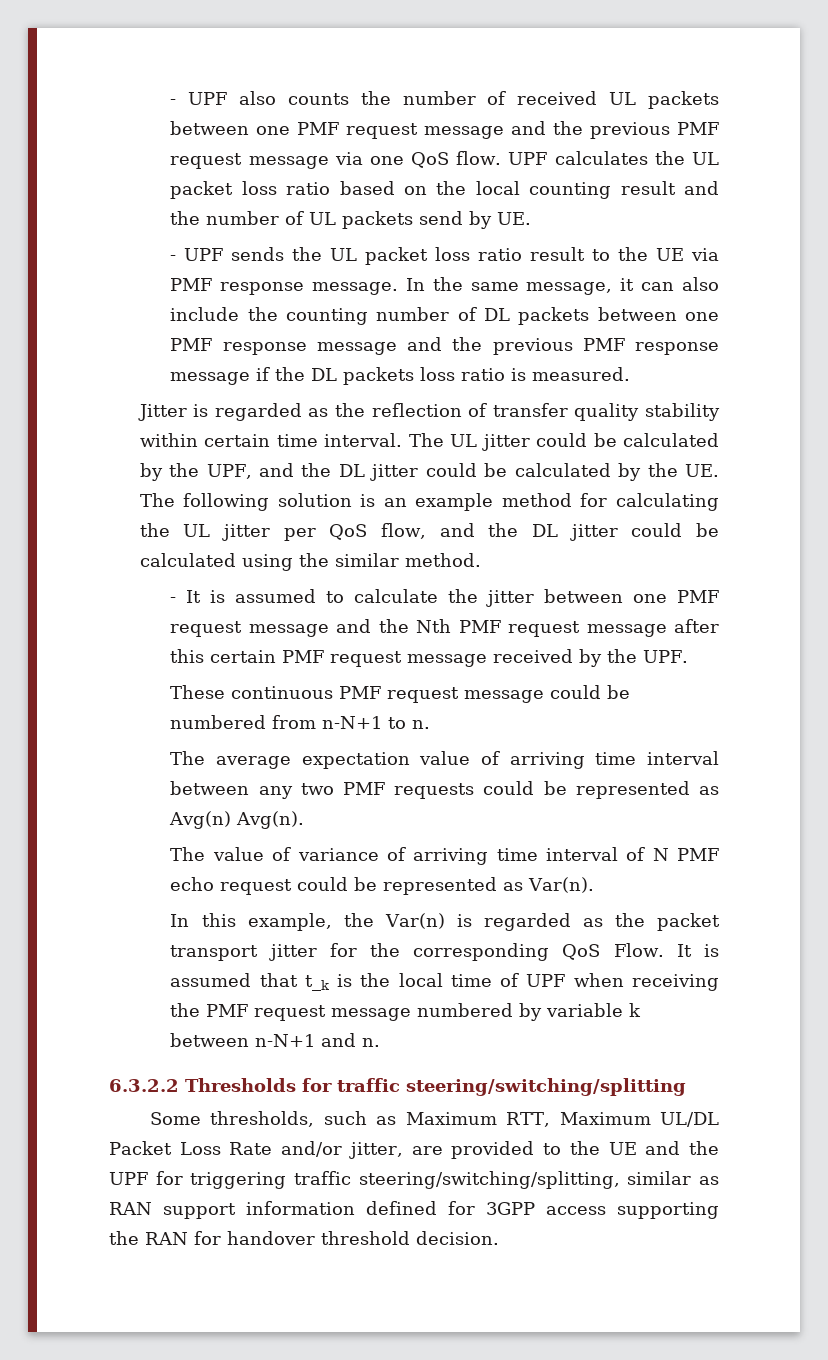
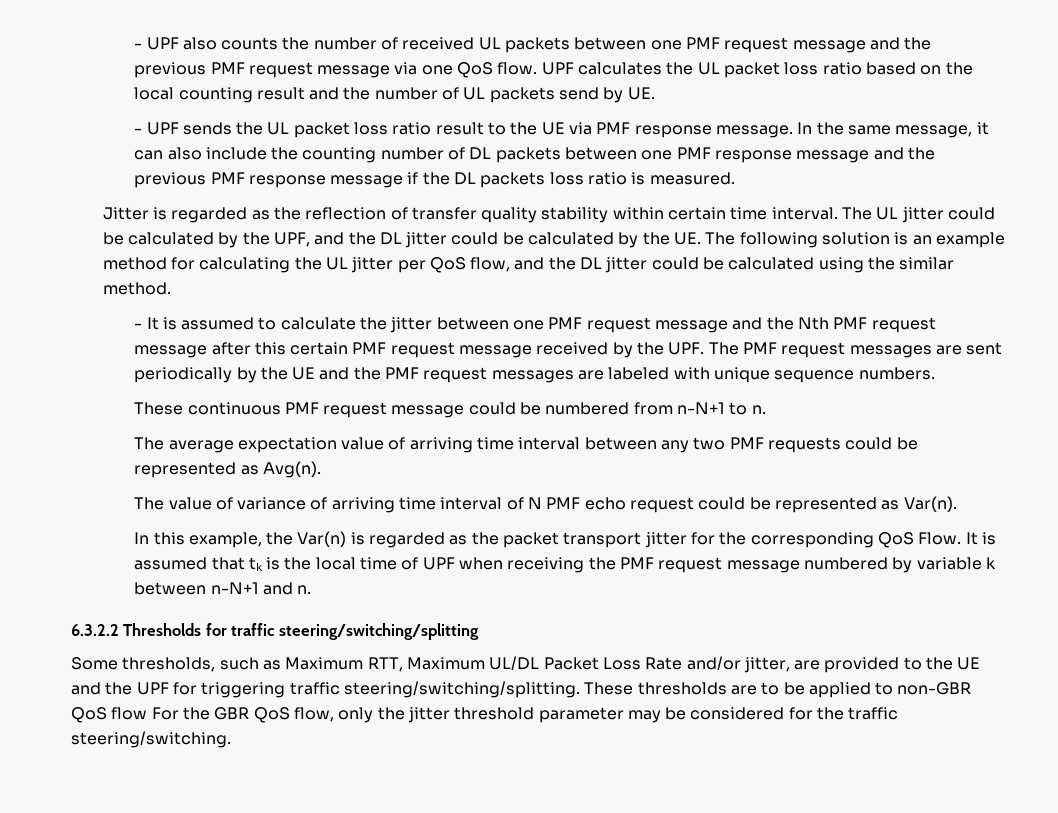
(689, 656) none -> [708,342,1003,358] [134,367,935,383] The PMF request messages are sent periodically by the UE and the PMF request messages are labeled with unique sequence numbers.
[169,811,232,829] Avg(n) -> (259, 470) none
[304,975,329,991] t_k -> [248,557,263,571] tk
[358,1171,719,1189] [109,1201,719,1219] [109,1231,499,1245] steering/switching/splitting, similar as RAN support information defined for 3GPP access supporting the RAN for handover threshold decision. -> [343,681,972,698] [71,707,899,723] [71,731,231,748] steering/switching/splitting. These thresholds are to be applied to non-GBR QoS flow For the GBR QoS flow, only the jitter threshold parameter may be considered for the traffic steering/switching.

